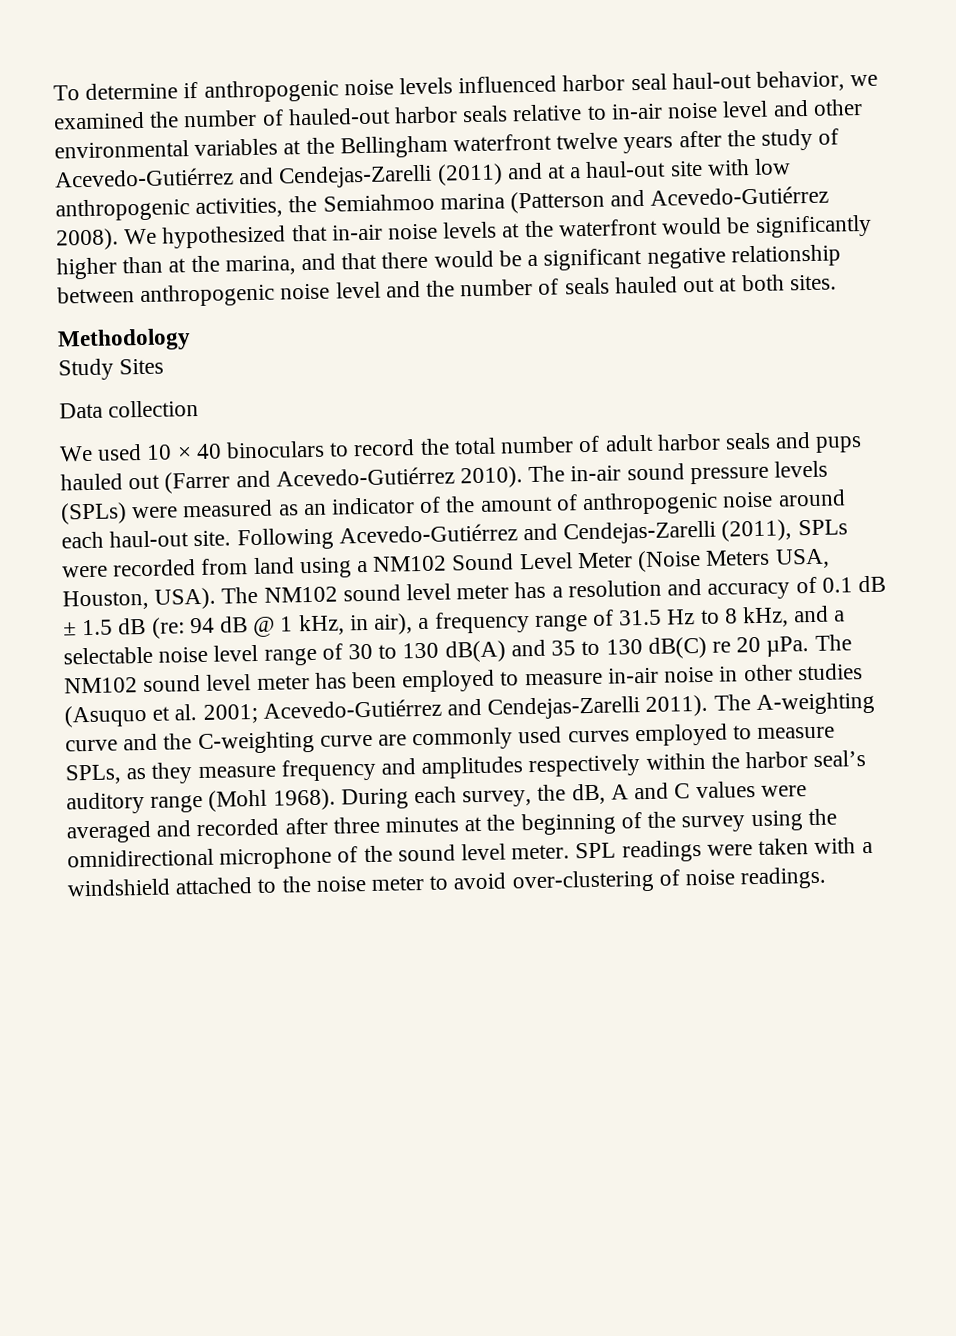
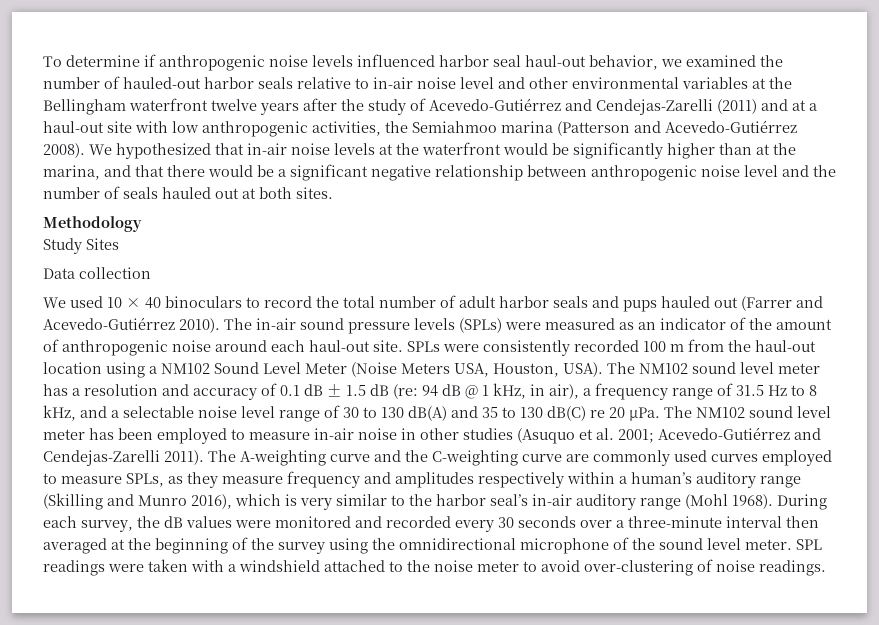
[236,519,848,551] [62,557,295,578] Following Acevedo-Gutiérrez and Cendejas-Zarelli (2011), SPLs were recorded from land -> [407,339,816,356] [43,362,102,374] SPLs were consistently recorded 100 m from the haul-out location
(706, 761) none -> [619,472,801,488] [43,493,405,510] a human’s auditory range (Skilling and Munro 2016), which is very similar to
(867, 758) none -> [532,494,572,506] in-air
[571,782,691,805] dB, A and C -> [164,516,183,528] dB
[66,820,152,844] averaged -> [275,516,351,528] monitored
[284,816,460,835] after three minutes -> [455,516,819,532] [43,538,107,554] every 30 seconds over a three-minute interval then averaged

